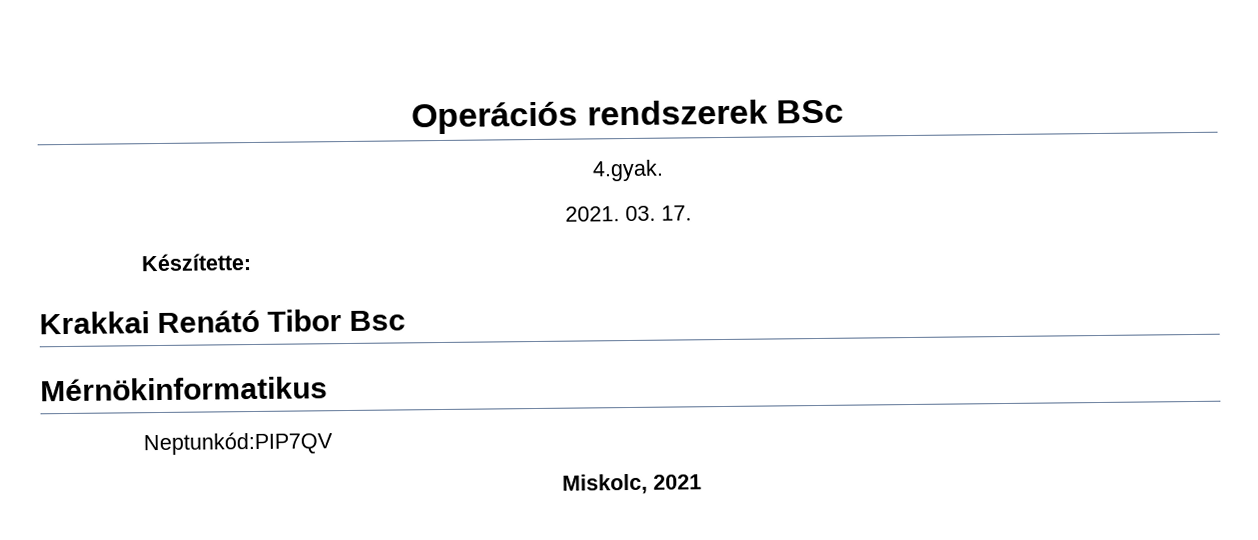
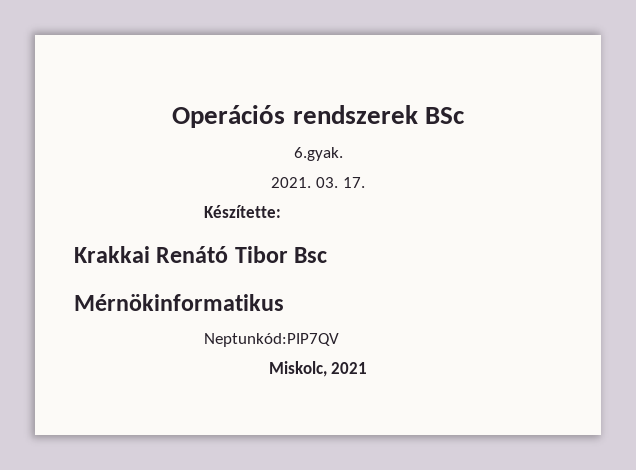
[592,159,664,182] 4.gyak. -> [293,147,343,161] 6.gyak.

